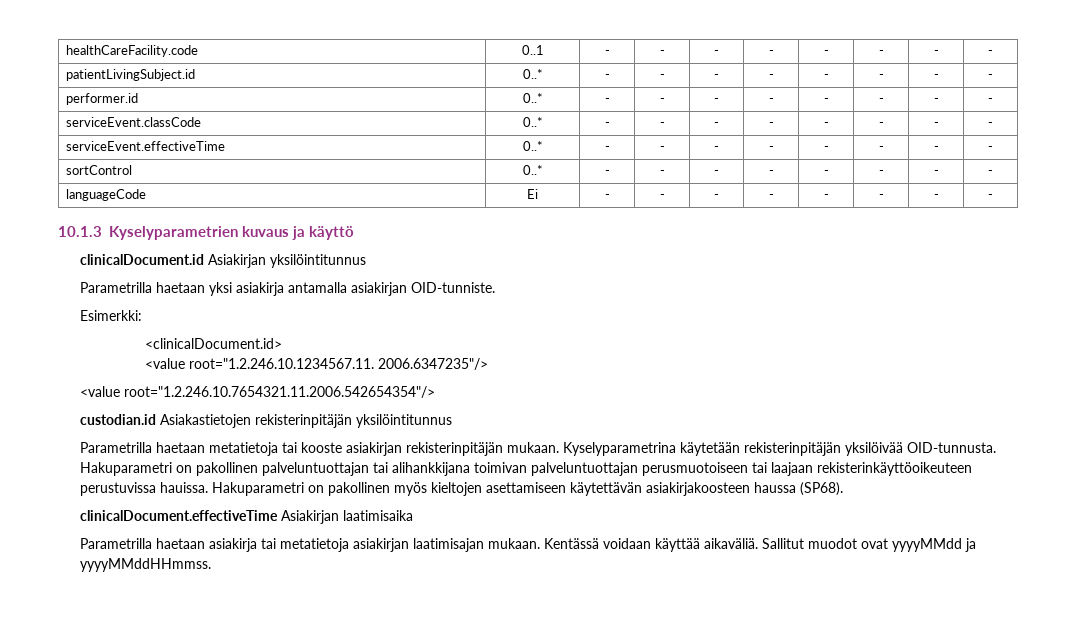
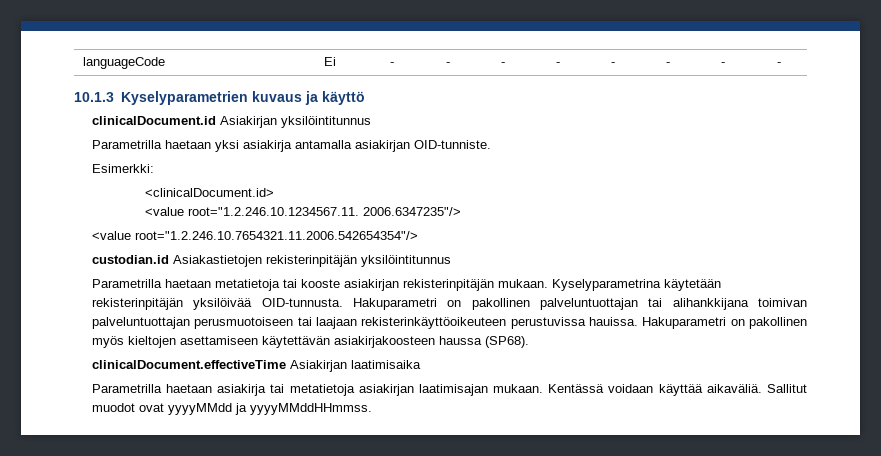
[65,45,198,57] [521,45,544,55] [604,50,610,55] [659,50,665,55] [714,50,719,55] [768,50,774,55] [823,50,829,55] [878,50,884,55] [933,50,939,55] [988,50,993,55] [65,69,195,81] [522,69,543,79] [604,74,610,79] [659,74,665,79] [714,74,719,79] [768,74,774,79] [823,74,829,79] [878,74,884,79] [933,74,939,79] [988,74,993,79] [65,93,138,105] [522,93,543,103] [604,98,610,103] [659,98,665,103] [714,98,719,103] [768,98,774,103] [823,98,829,103] [878,98,884,103] [933,98,939,103] [988,98,993,103] [65,117,201,127] [522,117,543,127] [604,122,610,127] [659,122,665,127] [714,122,719,127] [768,122,774,127] [823,122,829,127] [878,122,884,127] [933,122,939,127] [988,122,993,127] [65,141,225,151] [522,141,543,151] [604,146,610,151] [659,146,665,151] [714,146,719,151] [768,146,774,151] [823,146,829,151] [878,146,884,151] [933,146,939,151] [988,146,993,151] [65,165,132,175] [522,165,543,175] [604,170,610,175] [659,170,665,175] [714,170,719,175] [768,170,774,175] [823,170,829,175] [878,170,884,175] [933,170,939,175] [988,170,993,175] healthCareFacility.code | 0..1 | - | - | - | - | - | - | - | - // patientLivingSubject.id | 0..* | - | - | - | - | - | - | - | - // performer.id | 0..* | - | - | - | - | - | - | - | - // serviceEvent.classCode | 0..* | - | - | - | - | - | - | - | - // serviceEvent.effectiveTime | 0..* | - | - | - | - | - | - | - | - // sortControl | 0..* | - | - | - | - | - | - | - | - // -> (83, 63) none

